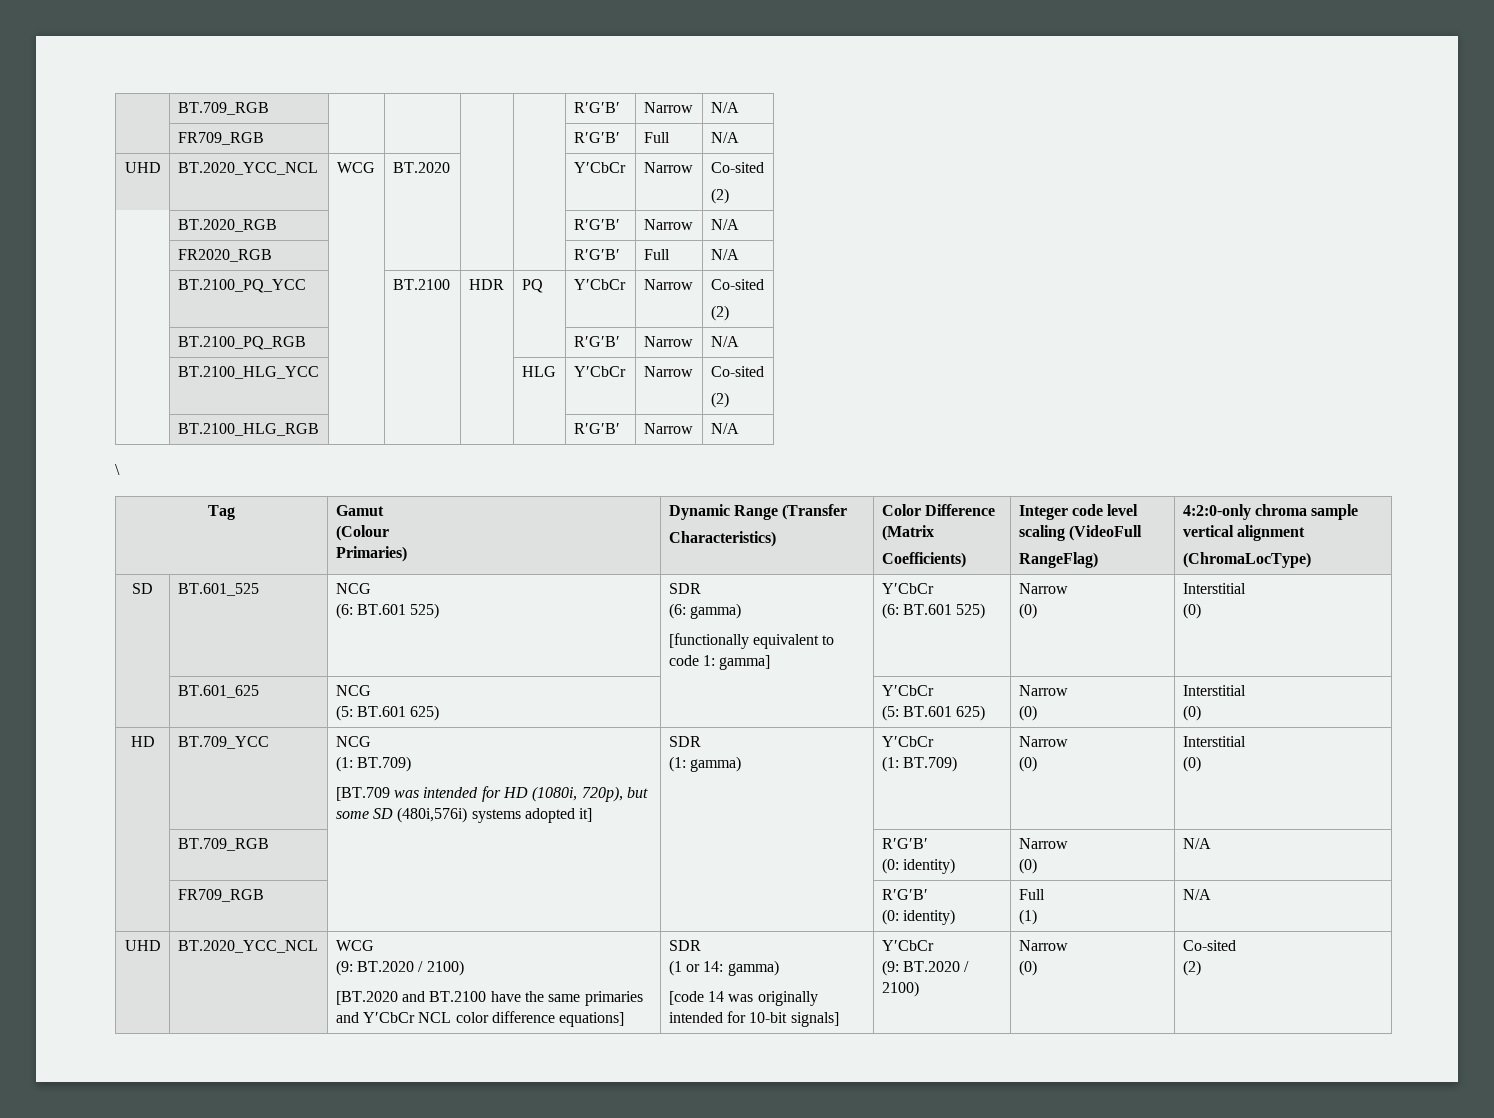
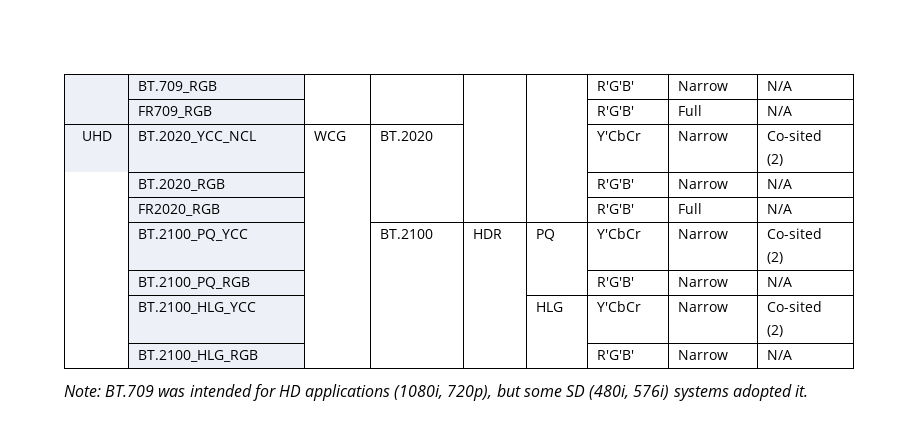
[115,464,120,475] [208,505,235,520] [335,505,384,516] [335,525,389,541] [335,546,407,562] [668,504,848,520] [668,531,776,547] [881,504,995,516] [881,525,934,541] [881,552,966,568] [1018,504,1139,520] [1018,525,1142,541] [1018,552,1098,568] [1182,504,1359,520] [1182,525,1305,541] [1182,552,1311,568] [132,583,153,594] [177,583,259,596] [335,583,371,594] [335,603,440,619] [668,583,701,594] [668,603,741,619] [668,633,835,649] [668,655,771,670] [881,583,934,594] [881,603,986,619] [1018,583,1068,594] [1018,603,1037,619] [1182,583,1246,594] [1182,603,1201,619] [177,685,259,698] [335,685,371,696] [335,705,440,721] [881,685,934,696] [881,705,986,721] [1018,685,1068,696] [1018,705,1037,721] [1182,685,1246,696] [1182,705,1201,721] [130,736,155,747] [177,736,269,749] [335,736,371,747] [335,756,411,772] [335,787,390,801] \ // Tag | Gamut // (Colour // Primaries) | Dynamic Range (Transfer // Characteristics) | Color Difference (Matrix // Coefficients) | Integer code level scaling (VideoFull // RangeFlag) | 4:2:0-only chroma sample vertical alignment // (ChromaLocType) // SD | BT.601_525 | NCG // (6: BT.601 525) | SDR // (6: gamma) // [functionally equivalent to code 1: gamma] | Y′CbCr // (6: BT.601 525) | Narrow // (0) | Interstitial // (0) // | BT.601_625 | NCG // (5: BT.601 625) | | Y′CbCr // (5: BT.601 625) | Narrow // (0) | Interstitial // (0) // HD | BT.709_YCC | NCG // (1: BT.709) // [BT.709 -> [64,385,155,397] Note: BT.709
(528, 792) none -> [305,384,391,401] applications
[397,807,593,823] [668,736,701,747] [668,756,741,772] [881,736,934,747] [881,756,957,772] [1018,736,1068,747] [1018,756,1037,772] [1182,736,1246,747] [1182,756,1201,772] [177,838,269,851] [881,838,928,849] [881,858,955,874] [1018,838,1068,849] [1018,858,1037,874] [1182,838,1211,849] [177,889,264,902] [881,889,928,900] [881,909,955,925] [1018,889,1045,900] [1018,909,1037,925] [1182,889,1211,900] [124,940,161,951] [177,940,318,953] [335,940,374,951] [335,960,464,976] [335,991,643,1006] [335,1011,625,1027] [668,940,701,951] [668,960,779,976] [668,991,818,1006] [668,1011,839,1027] [881,940,934,951] [881,960,970,976] [881,981,919,997] [1018,940,1068,951] [1018,960,1037,976] [1182,940,1236,951] [1182,960,1201,976] (480i,576i) systems adopted it] | SDR // (1: gamma) | Y′CbCr // (1: BT.709) | Narrow // (0) | Interstitial // (0) // | BT.709_RGB | | | R′G′B′ // (0: identity) | Narrow // (0) | N/A // | FR709_RGB | | | R′G′B′ // (0: identity) | Full // (1) | N/A // UHD | BT.2020_YCC_NCL | WCG // (9: BT.2020 / 2100) // [BT.2020 and BT.2100 have the same primaries and Y′CbCr NCL color difference equations] | SDR // (1 or 14: gamma) // [code 14 was originally intended for 10-bit signals] | Y′CbCr // (9: BT.2020 / 2100) | Narrow // (0) | Co-sited // (2) -> [589,384,808,401] (480i, 576i) systems adopted it.

